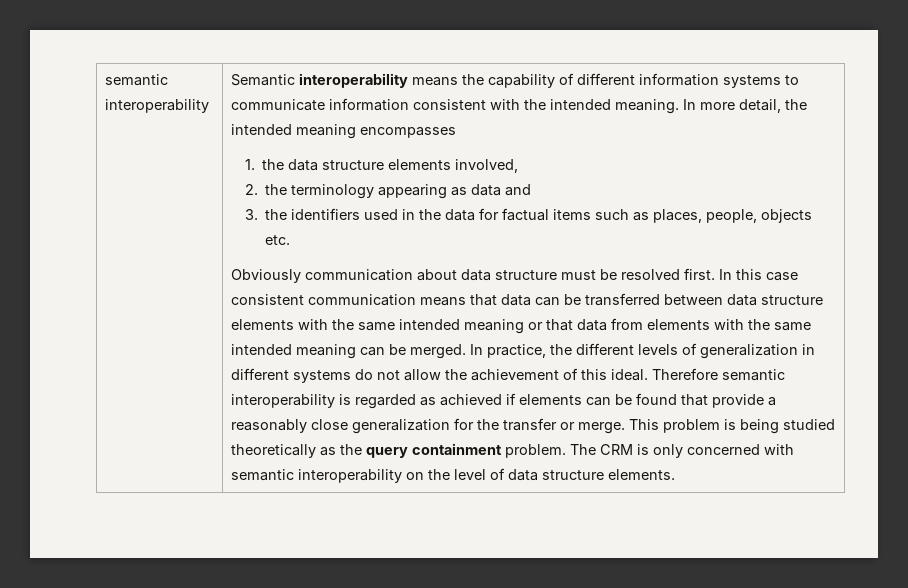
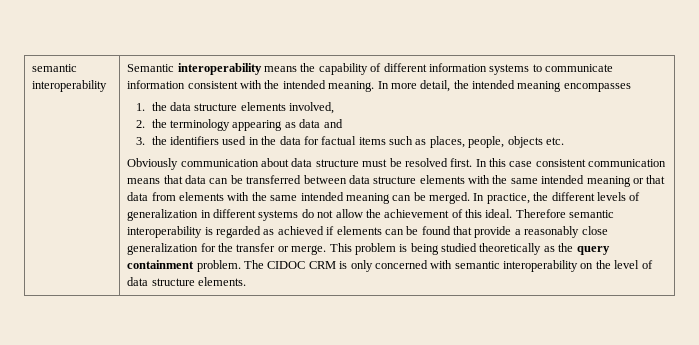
(596, 449) none -> [267,261,306,269] CIDOC

